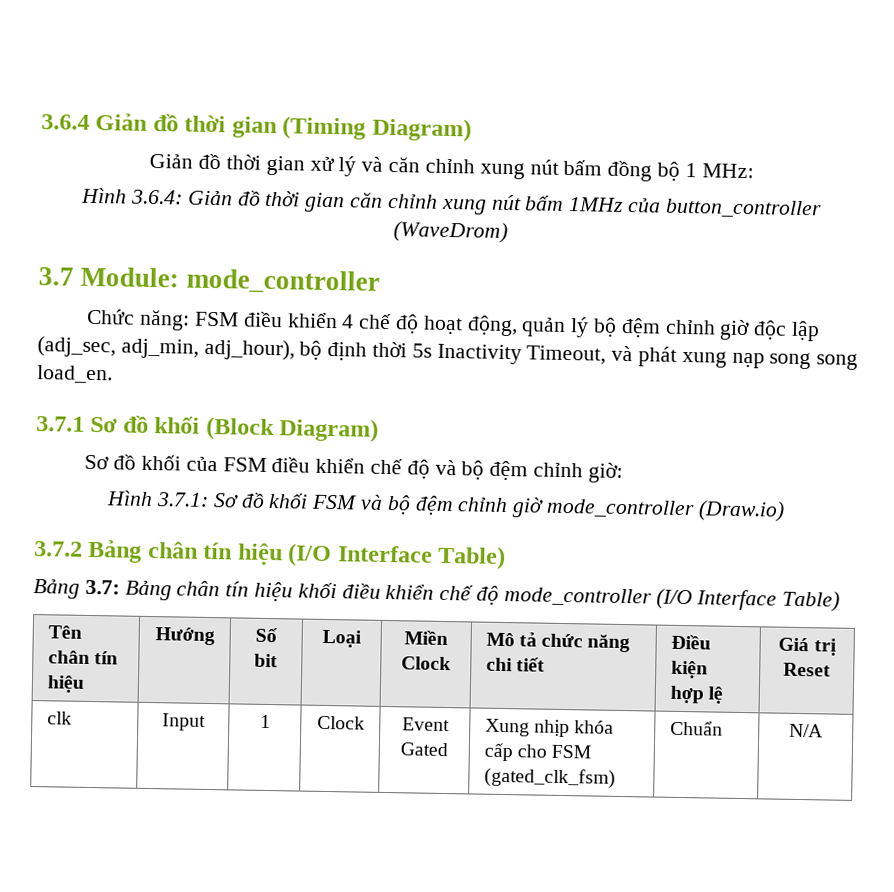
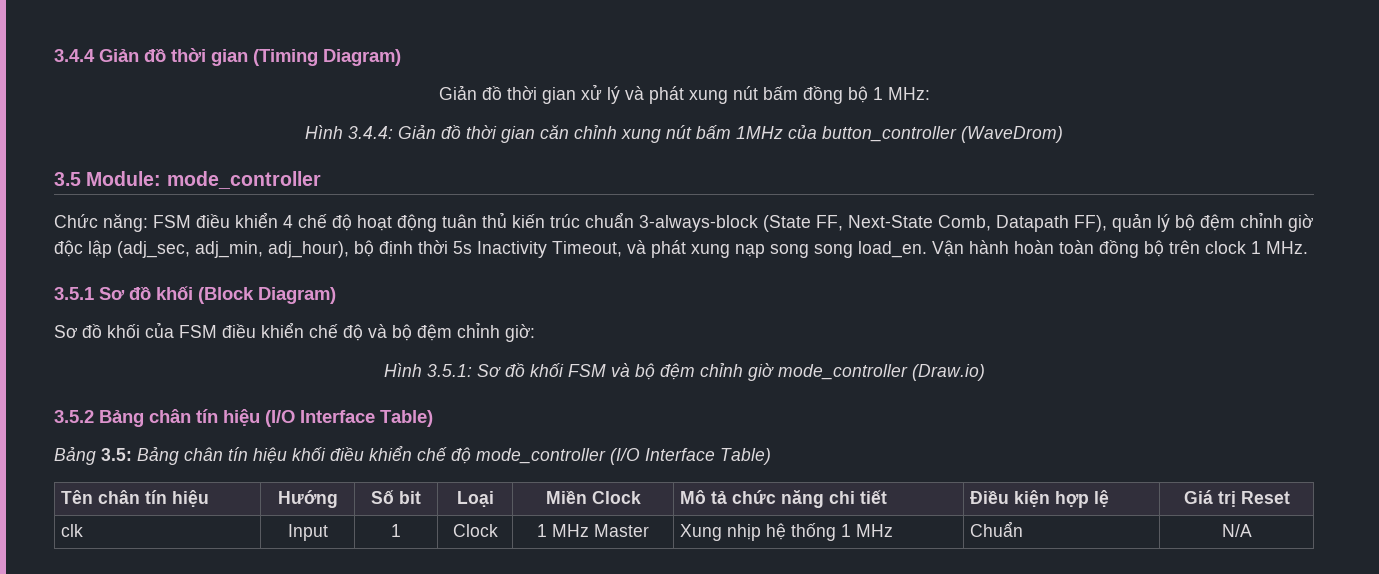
[41,114,90,130] 3.6.4 -> [54,49,95,62] 3.4.4
[388,156,475,174] căn chỉnh -> [648,86,684,104] phát
[131,189,184,205] 3.6.4: -> [348,126,393,139] 3.4.4:
[38,267,74,286] 3.7 -> [54,172,81,186] 3.5
[466,315,518,337] động, -> [397,212,1107,232] động tuân thủ kiến trúc chuẩn 3-always-block (State FF, Next-State Comb, Datapath FF),
[36,416,85,432] // 3.7.1 -> [932,240,1308,258] [54,287,94,300] Vận hành hoàn toàn đồng bộ trên clock 1 MHz. // 3.5.1
[155,492,209,507] 3.7.1: -> [426,364,472,377] 3.5.1:
[34,541,83,557] 3.7.2 -> [54,410,94,423] 3.5.2
[84,579,120,595] 3.7: -> [101,448,132,461] 3.5:
[401,717,450,732] [400,742,448,757] Event Gated -> [537,524,649,537] 1 MHz Master
[574,720,615,734] [483,742,592,762] [483,767,616,789] khóa cấp cho FSM (gated_clk_fsm) -> [766,523,894,541] hệ thống 1 MHz

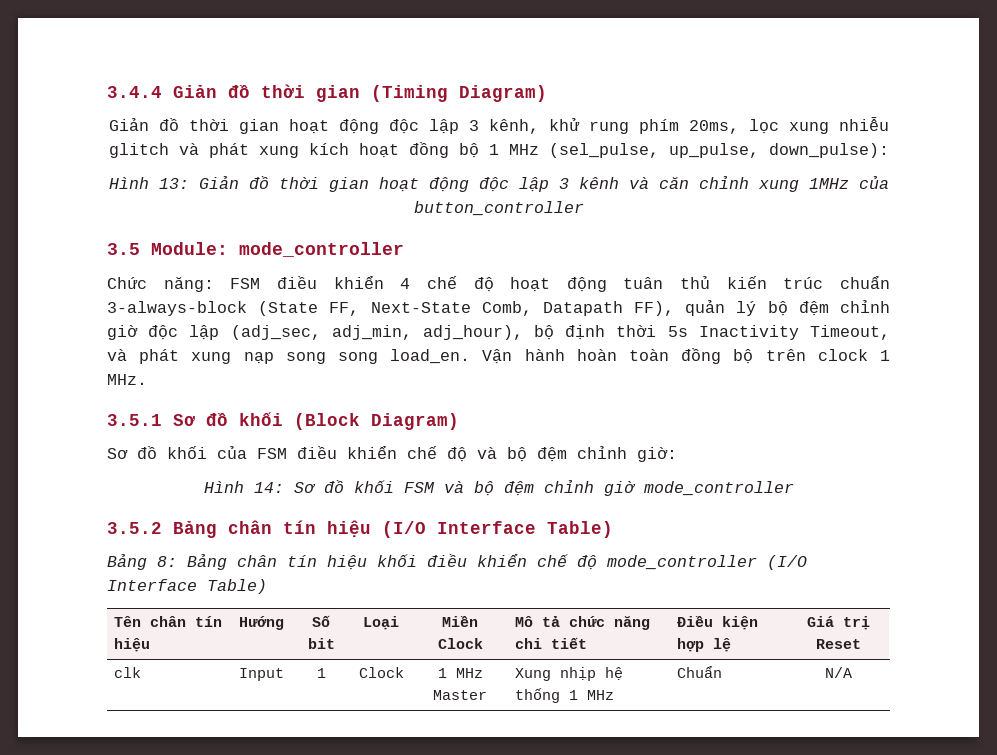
[580,84,798,104] xử lý và phát xung nút bấm -> [288,117,889,134] [108,143,399,158] hoạt động độc lập 3 kênh, khử rung phím 20ms, lọc xung nhiễu glitch và phát xung kích hoạt
[887,87,930,100] [305,125,535,143] MHz: // Hình 3.4.4: Giản đồ thời gian -> [508,143,889,158] [108,176,649,192] MHz (sel_pulse, up_pulse, down_pulse): // Hình 13: Giản đồ thời gian hoạt động độc lập 3 kênh và
[666,125,731,139] nút bấm -> (799, 186) none
[961,126,1063,143] (WaveDrom) -> (584, 208) none
[426,364,472,377] 3.5.1: -> [253,482,284,493] 14:
[911,364,985,381] (Draw.io) -> (794, 488) none
[101,448,132,461] 3.5: -> [157,556,177,567] 8:

